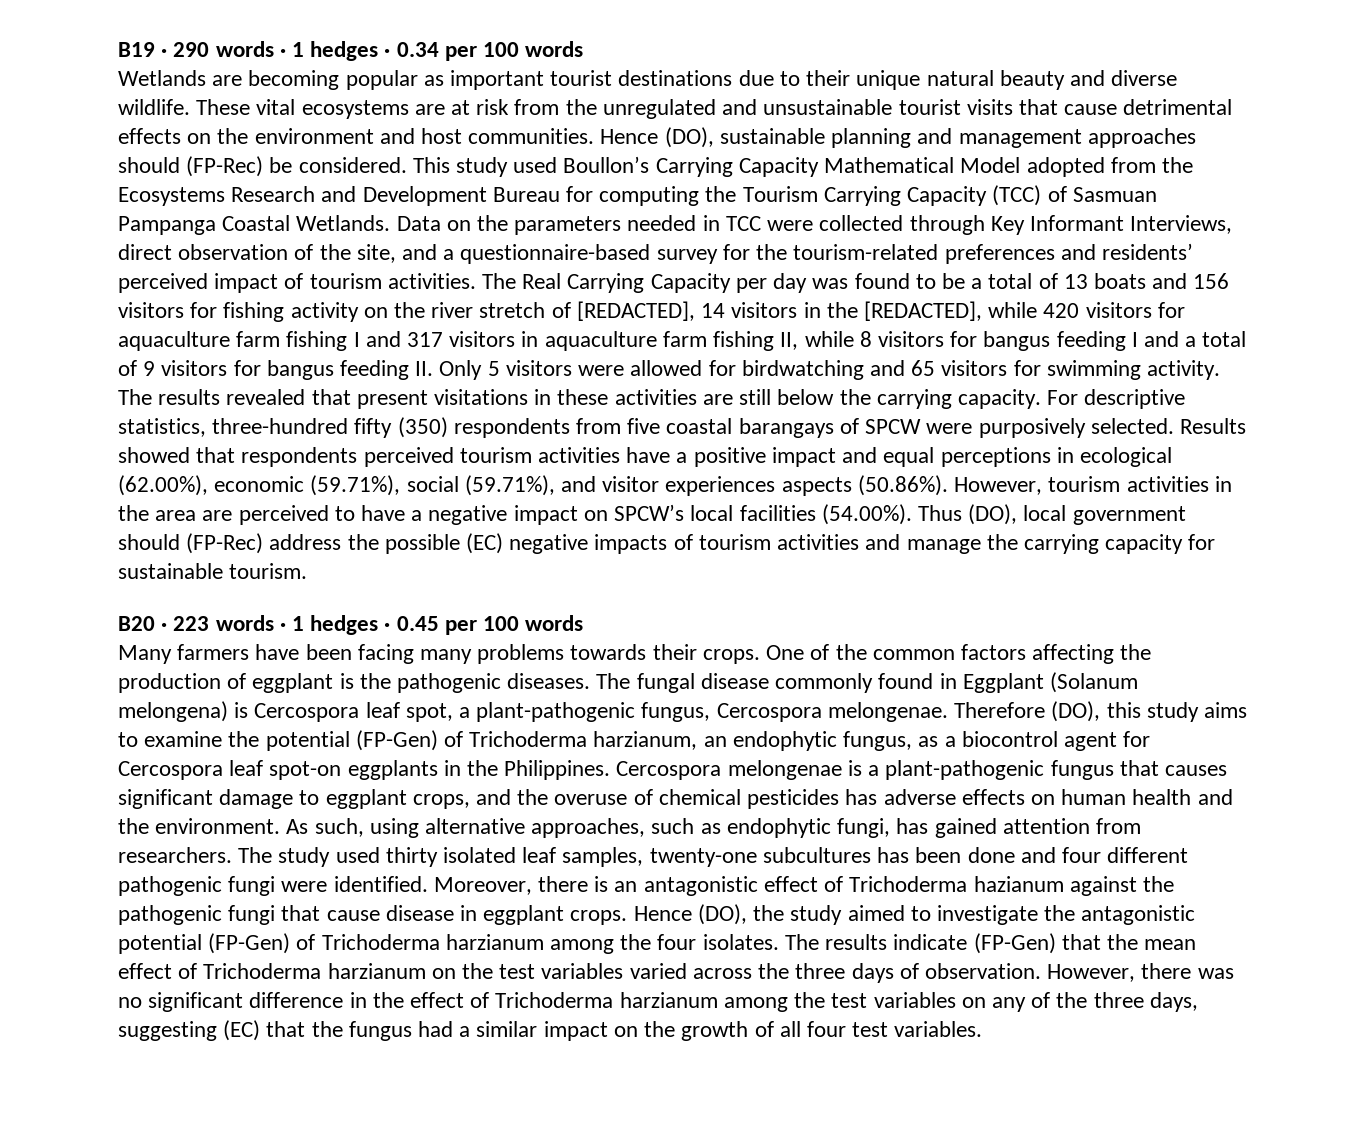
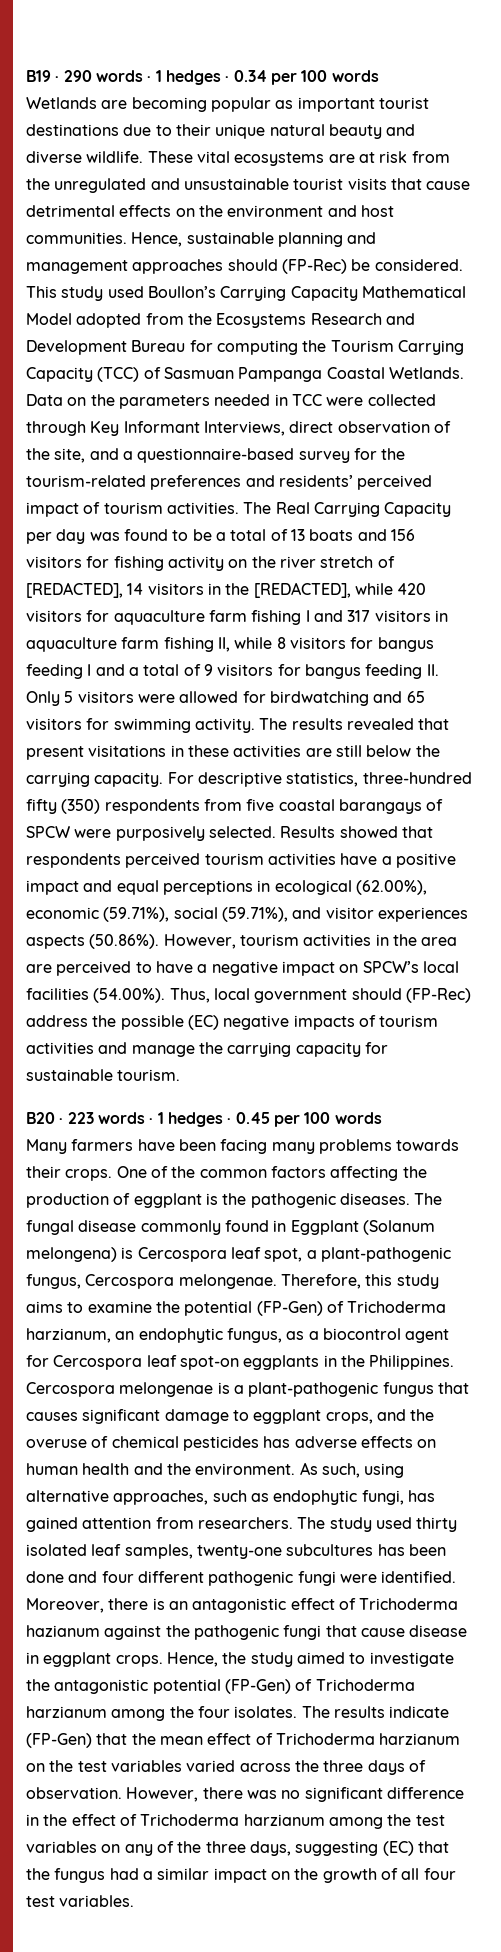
[600,127,714,148] Hence (DO), -> [131,232,183,247] Hence,
[917,504,1018,525] Thus (DO), -> [169,988,210,1003] Thus,
[954,701,1101,722] Therefore (DO), -> [280,1274,361,1289] Therefore,
[633,904,747,925] Hence (DO), -> [166,1652,218,1667] Hence,

